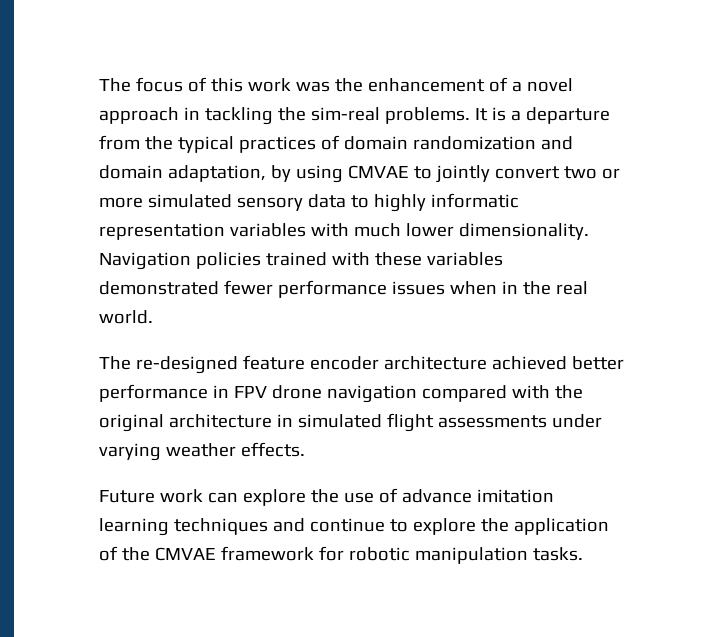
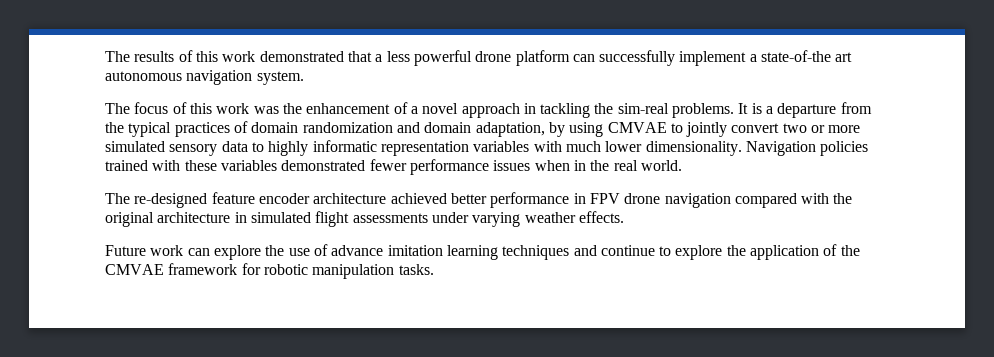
[99,78,131,92] The -> [105,50,853,66] [105,70,304,85] [105,103,130,114] The results of this work demonstrated that a less powerful drone platform can successfully implement a state-of-the art autonomous navigation system. // The

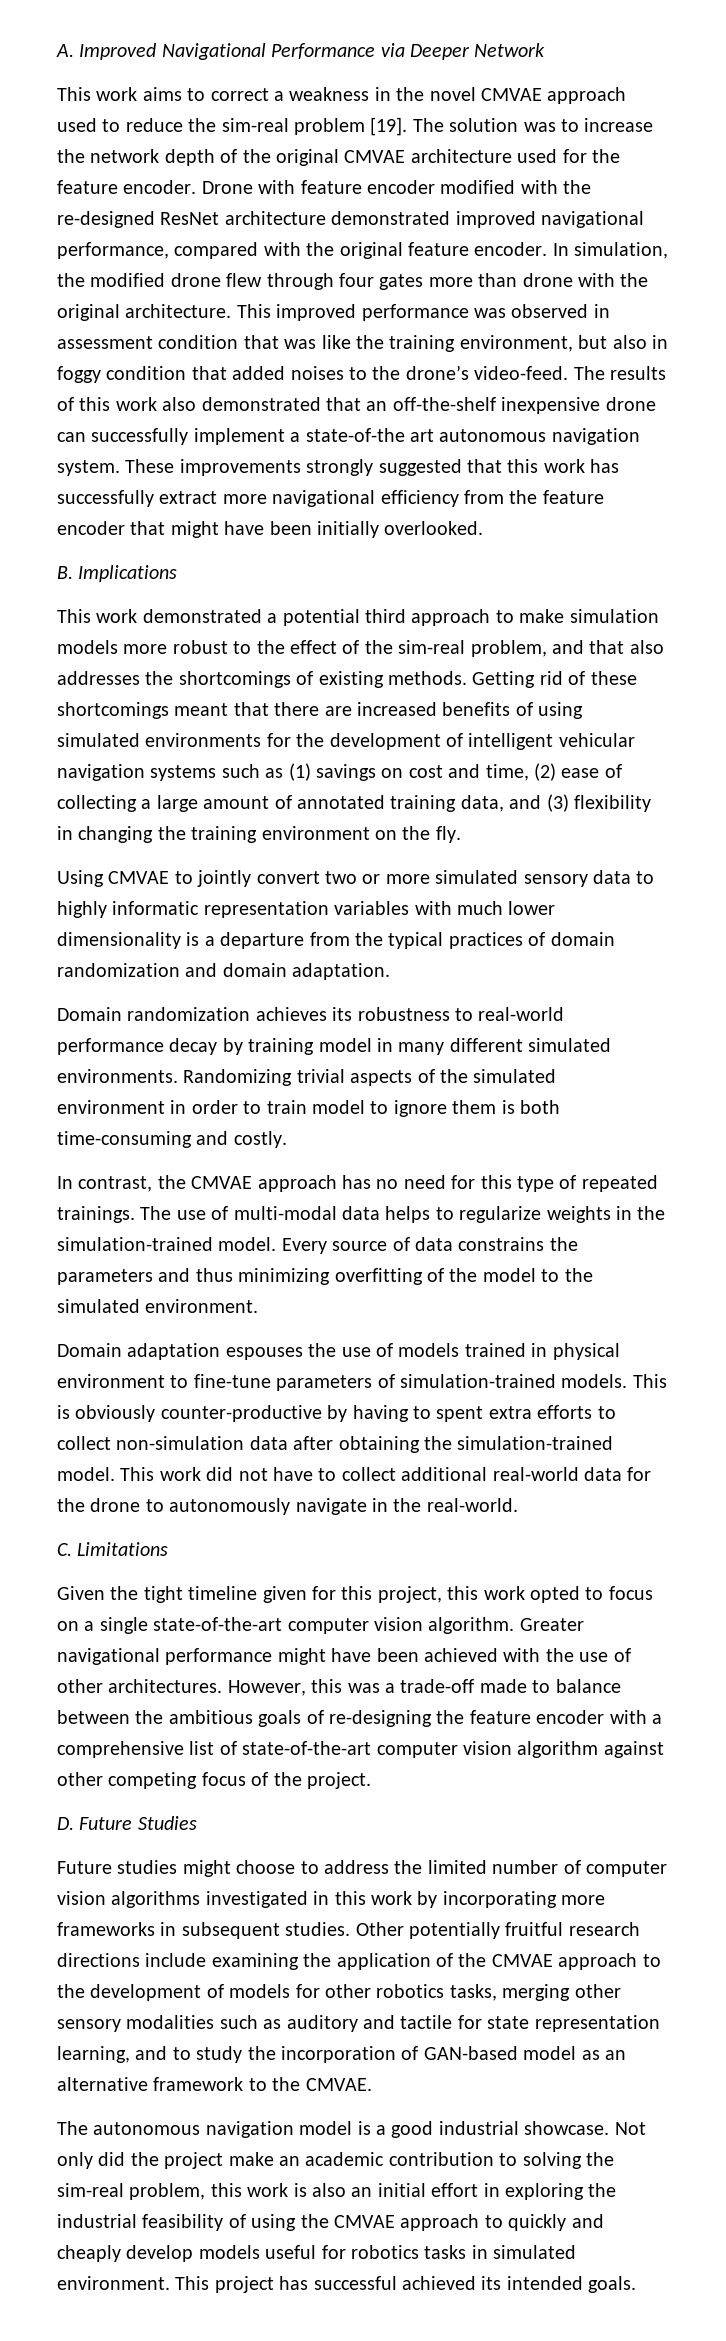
(105, 56) none -> [56,43,546,60] [57,87,627,104] [57,117,654,136] [57,149,620,166] [57,180,592,194] [57,211,644,228] [57,242,669,259] [57,273,649,290] [57,304,610,321] [57,335,668,352] [57,365,569,383] A. Improved Navigational Performance via Deeper Network // This work aims to correct a weakness in the novel CMVAE approach used to reduce the sim-real problem [19]. The solution was to increase the network depth of the original CMVAE architecture used for the feature encoder. Drone with feature encoder modified with the re-designed ResNet architecture demonstrated improved navigational performance, compared with the original feature encoder. In simulation, the modified drone flew through four gates more than drone with the original architecture. This improved performance was observed in assessment condition that was like the training environment, but also in foggy condition that added noises to the drone’s video-feed.
(256, 56) none -> [162,397,197,411] also
[375,50,570,66] a less powerful drone platform -> [366,397,656,414] an off-the-shelf inexpensive drone
[105,102,872,118] [105,121,604,137] // The focus of this work was the enhancement of a novel approach in tackling the sim-real problems. It is a departure from the typical practices of domain randomization and domain adaptation, by using -> [125,459,620,476] [57,490,604,507] [57,521,484,538] [57,565,178,582] [57,609,659,626] [57,640,664,657] [57,671,637,688] [57,702,584,719] [57,733,635,750] [57,763,622,781] [57,794,651,812] [57,826,461,843] [57,870,104,887] These improvements strongly suggested that this work has successfully extract more navigational efficiency from the feature encoder that might have been initially overlooked. // B. Implications // This work demonstrated a potential third approach to make simulation models more robust to the effect of the sim-real problem, and that also addresses the shortcomings of existing methods. Getting rid of these shortcomings meant that there are increased benefits of using simulated environments for the development of intelligent vehicular navigation systems such as (1) savings on cost and time, (2) ease of collecting a large amount of annotated training data, and (3) flexibility in changing the training environment on the fly. // Using
[645,141,869,156] [105,159,682,175] [105,192,853,208] [105,211,624,227] [105,244,723,260] dimensionality. Navigation policies trained with these variables demonstrated fewer performance issues when in the real world. // The re-designed feature encoder architecture achieved better performance in FPV drone navigation compared with the original architecture in simulated flight assessments under varying weather effects. // Future work can explore the use of advance imitation learning techniques and continue to explore -> [57,932,615,949] [57,963,391,980] [57,1007,565,1021] [57,1038,612,1055] [57,1069,557,1086] [57,1100,560,1117] [57,1131,287,1148] [57,1175,658,1192] [57,1206,666,1223] [57,1237,578,1254] [57,1268,593,1285] [57,1299,259,1313] [57,1343,620,1360] [57,1374,667,1391] [57,1405,616,1422] [57,1436,614,1453] [57,1467,652,1481] [57,1498,518,1515] [57,1542,169,1556] [57,1586,653,1603] [57,1617,584,1634] [57,1648,631,1665] [57,1679,621,1696] [57,1710,662,1727] [57,1741,664,1758] [57,1772,371,1789] [57,1816,197,1830] [57,1860,667,1877] [57,1891,606,1908] [57,1922,640,1939] [57,1953,299,1970] dimensionality is a departure from the typical practices of domain randomization and domain adaptation. // Domain randomization achieves its robustness to real-world performance decay by training model in many different simulated environments. Randomizing trivial aspects of the simulated environment in order to train model to ignore them is both time-consuming and costly. // In contrast, the CMVAE approach has no need for this type of repeated trainings. The use of multi-modal data helps to regularize weights in the simulation-trained model. Every source of data constrains the parameters and thus minimizing overfitting of the model to the simulated environment. // Domain adaptation espouses the use of models trained in physical environment to fine-tune parameters of simulation-trained models. This is obviously counter-productive by having to spent extra efforts to collect non-simulation data after obtaining the simulation-trained model. This work did not have to collect additional real-world data for the drone to autonomously navigate in the real-world. // C. Limitations // Given the tight timeline given for this project, this work opted to focus on a single state-of-the-art computer vision algorithm. Greater navigational performance might have been achieved with the use of other architectures. However, this was a trade-off made to balance between the ambitious goals of re-designing the feature encoder with a comprehensive list of state-of-the-art computer vision algorithm against other competing focus of the project. // D. Future Studies // Future studies might choose to address the limited number of computer vision algorithms investigated in this work by incorporating more frameworks in subsequent studies. Other potentially fruitful research directions include examining
[168,263,434,279] framework for robotic manipulation tasks. -> [558,1953,661,1970] [57,1984,621,2001] [57,2015,660,2032] [57,2046,626,2063] [57,2077,372,2091] [57,2121,646,2138] [57,2152,614,2169] [57,2183,617,2200] [57,2214,604,2231] [57,2245,577,2262] [57,2276,637,2293] approach to the development of models for other robotics tasks, merging other sensory modalities such as auditory and tactile for state representation learning, and to study the incorporation of GAN-based model as an alternative framework to the CMVAE. // The autonomous navigation model is a good industrial showcase. Not only did the project make an academic contribution to solving the sim-real problem, this work is also an initial effort in exploring the industrial feasibility of using the CMVAE approach to quickly and cheaply develop models useful for robotics tasks in simulated environment. This project has successful achieved its intended goals.

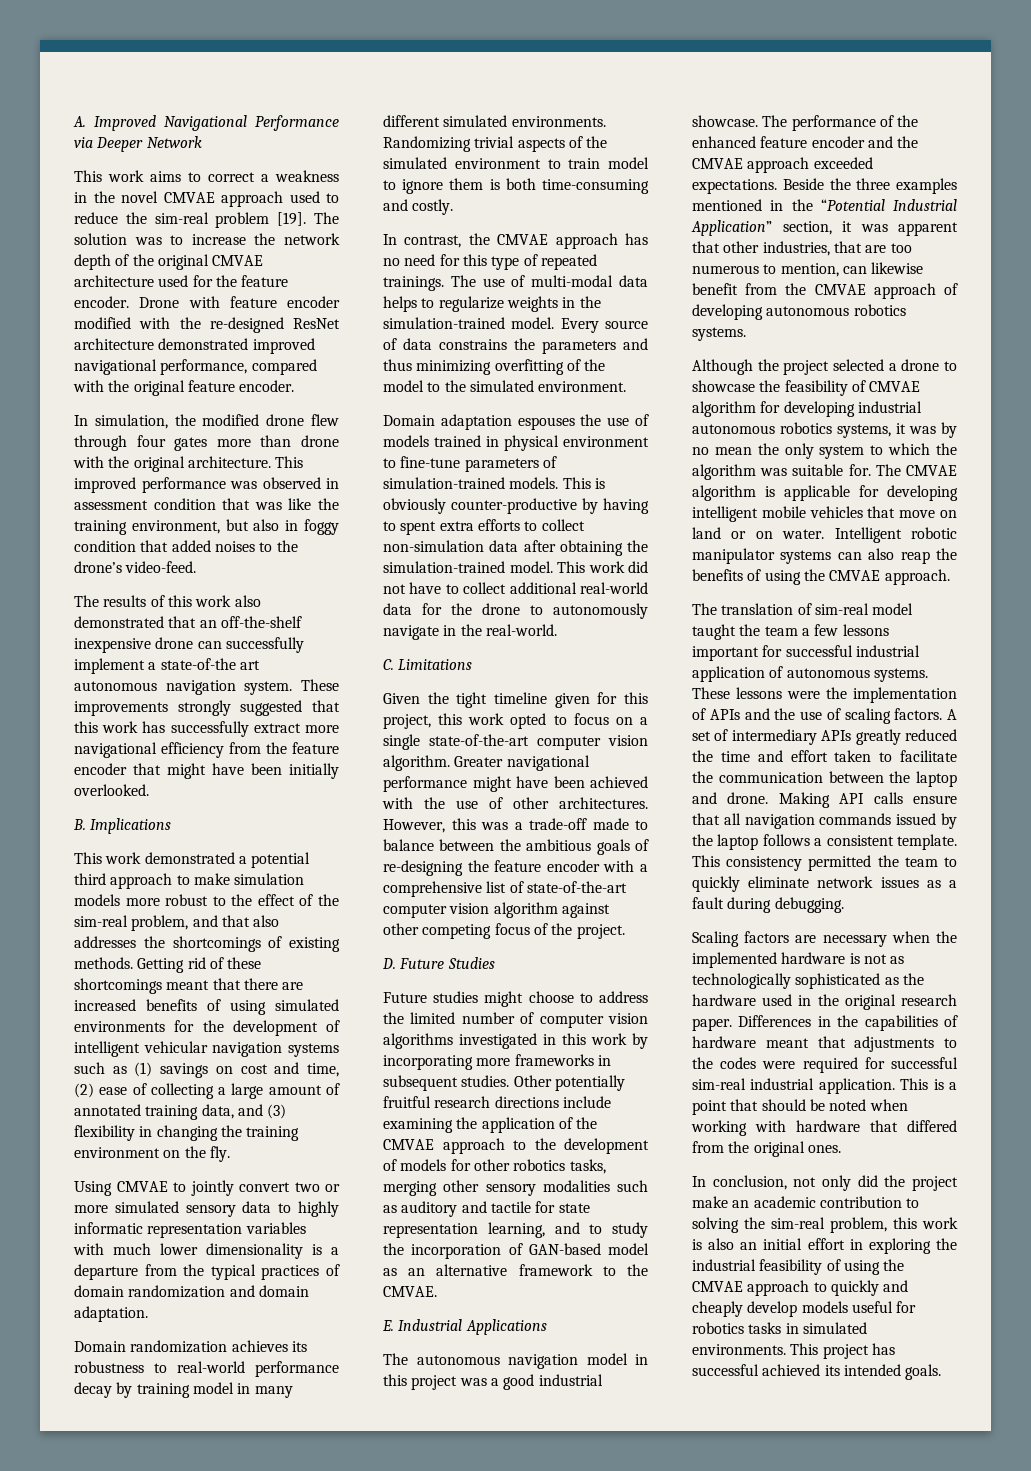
(548, 249) none -> (295, 386) //
(569, 373) none -> (197, 567) //
[170,1100,238,1114] in order -> (541, 163) none
(372, 2084) none -> [382,1319,547,1335] // E. Industrial Applications
[357,2121,646,2138] is a good industrial showcase. Not -> [635,1354,648,1365] [383,1374,603,1390] [692,115,919,131] [692,136,919,148] [692,157,873,173] [692,178,957,194] [692,199,957,211] [691,220,958,236] [692,241,912,256] [692,262,924,277] [692,283,958,299] [692,304,906,320] [692,327,746,341] [692,359,957,375] [692,380,921,396] [692,401,922,417] [692,422,957,438] [692,443,957,459] [692,464,957,480] [692,485,958,501] [692,506,957,522] [692,527,957,543] [692,548,957,564] [692,569,950,585] [692,603,914,615] [692,624,889,640] [692,645,920,661] [692,666,928,682] [692,687,957,703] [692,708,957,724] [692,729,957,745] [692,750,957,762] [692,771,957,787] [692,792,957,808] [692,813,957,829] [692,834,957,850] [692,855,957,871] [692,876,957,892] [692,897,844,913] [692,931,957,947] [692,952,905,968] [692,973,924,989] [692,994,957,1010] [692,1015,958,1031] [692,1036,957,1052] [692,1057,958,1073] [692,1078,957,1094] [692,1099,908,1115] [691,1120,957,1136] [692,1141,841,1157] [692,1175,817,1190] in this project was a good industrial showcase. The performance of the enhanced feature encoder and the CMVAE approach exceeded expectations. Beside the three examples mentioned in the “Potential Industrial Application” section, it was apparent that other industries, that are too numerous to mention, can likewise benefit from the CMVAE approach of developing autonomous robotics systems. // Although the project selected a drone to showcase the feasibility of CMVAE algorithm for developing industrial autonomous robotics systems, it was by no mean the only system to which the algorithm was suitable for. The CMVAE algorithm is applicable for developing intelligent mobile vehicles that move on land or on water. Intelligent robotic manipulator systems can also reap the benefits of using the CMVAE approach. // The translation of sim-real model taught the team a few lessons important for successful industrial application of autonomous systems. These lessons were the implementation of APIs and the use of scaling factors. A set of intermediary APIs greatly reduced the time and effort taken to facilitate the communication between the laptop and drone. Making API calls ensure that all navigation commands issued by the laptop follows a consistent template. This consistency permitted the team to quickly eliminate network issues as a fault during debugging. // Scaling factors are necessary when the implemented hardware is not as technologically sophisticated as the hardware used in the original research paper. Differences in the capabilities of hardware meant that adjustments to the codes were required for successful sim-real industrial application. This is a point that should be noted when working with hardware that differed from the original ones. // In conclusion, not
[57,2276,170,2290] environment. -> [692,1344,786,1355] environments.

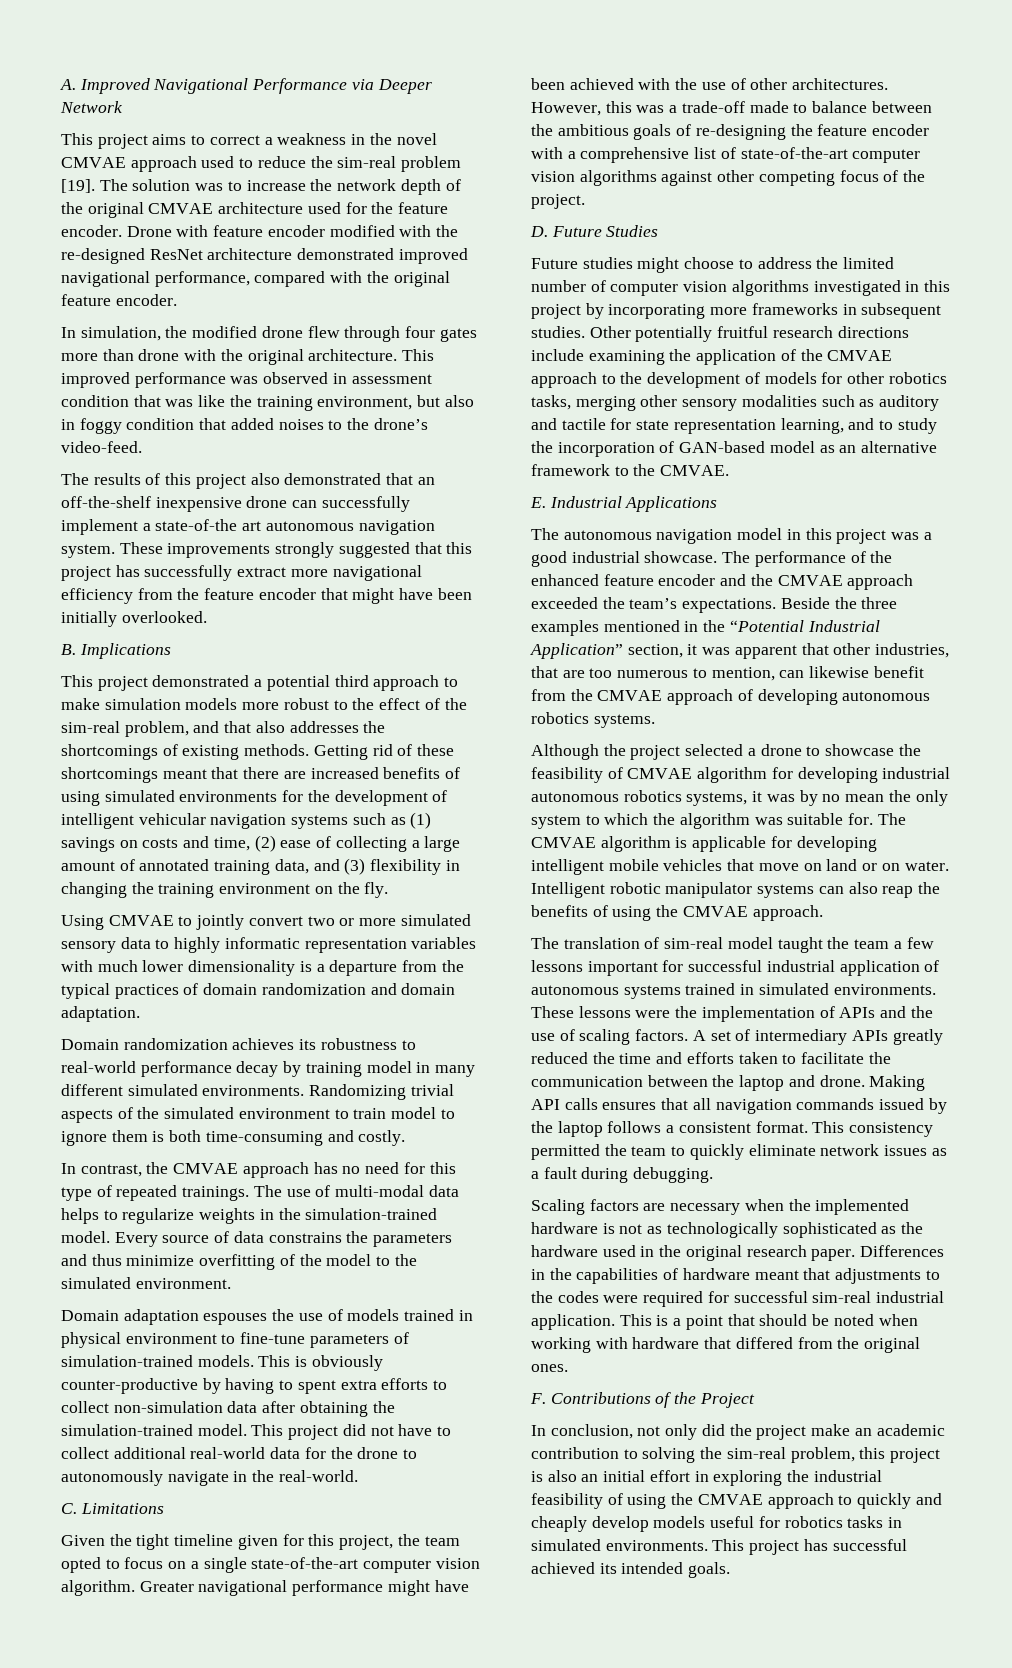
[108,170,144,182] work -> [97,134,148,149] project
[195,595,232,607] work -> [195,474,246,489] project
[102,721,139,733] work -> [61,566,111,581] project
[105,852,142,864] work -> [97,676,148,691] project
[240,1064,268,1074] cost -> [142,838,179,848] costs
[416,360,492,375] minimizing -> [126,1255,195,1266] minimize
[588,561,625,573] work -> [288,1425,339,1440] project
[438,713,505,725] this work -> [397,1534,460,1546] the team
[493,902,558,918] algorithm -> [579,170,657,186] algorithms
[591,1033,627,1045] work -> [531,304,581,319] project
(873, 163) none -> [602,597,678,609] the team’s
[873,668,928,682] systems. -> [623,983,936,999] systems trained in simulated environments.
[790,750,828,762] effort -> [686,1052,734,1064] efforts
[913,795,957,804] ensure -> [602,1102,657,1110] ensures
[897,834,957,850] template. -> [755,1121,808,1133] format.
(841, 1149) none -> [530,1392,755,1408] // F. Contributions of the Project
[922,1217,958,1229] work -> [890,1448,941,1463] project

